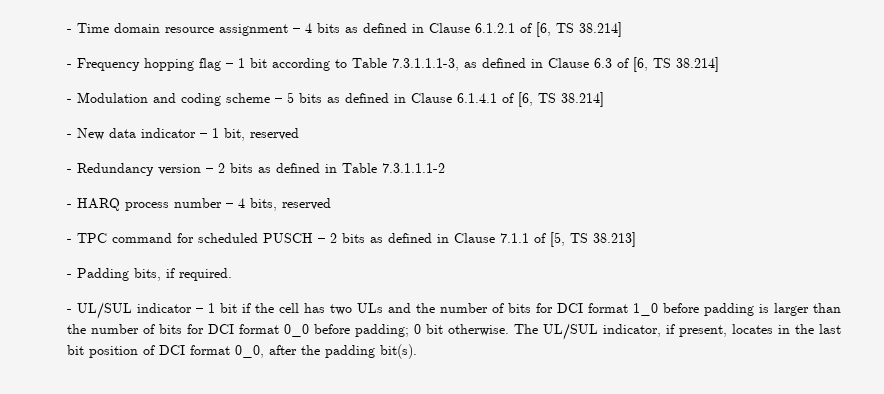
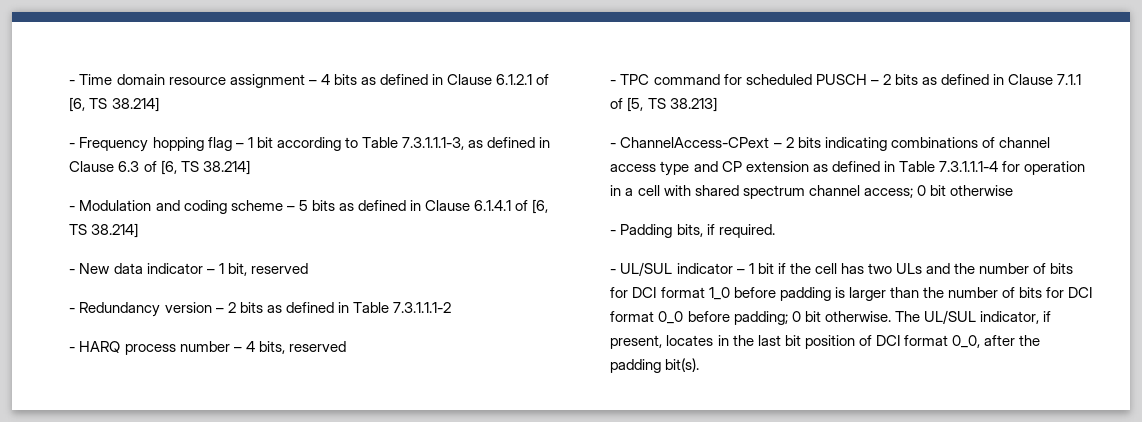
(636, 239) none -> [610,137,1050,151] [610,161,1085,176] [610,185,1013,199] // - ChannelAccess-CPext – 2 bits indicating combinations of channel access type and CP extension as defined in Table 7.3.1.1.1-4 for operation in a cell with shared spectrum channel access; 0 bit otherwise

